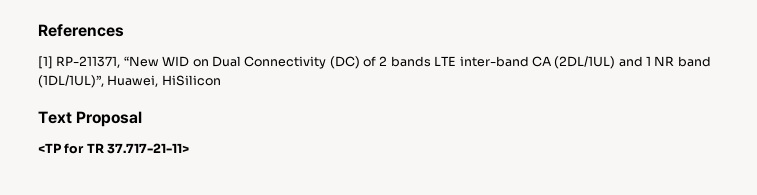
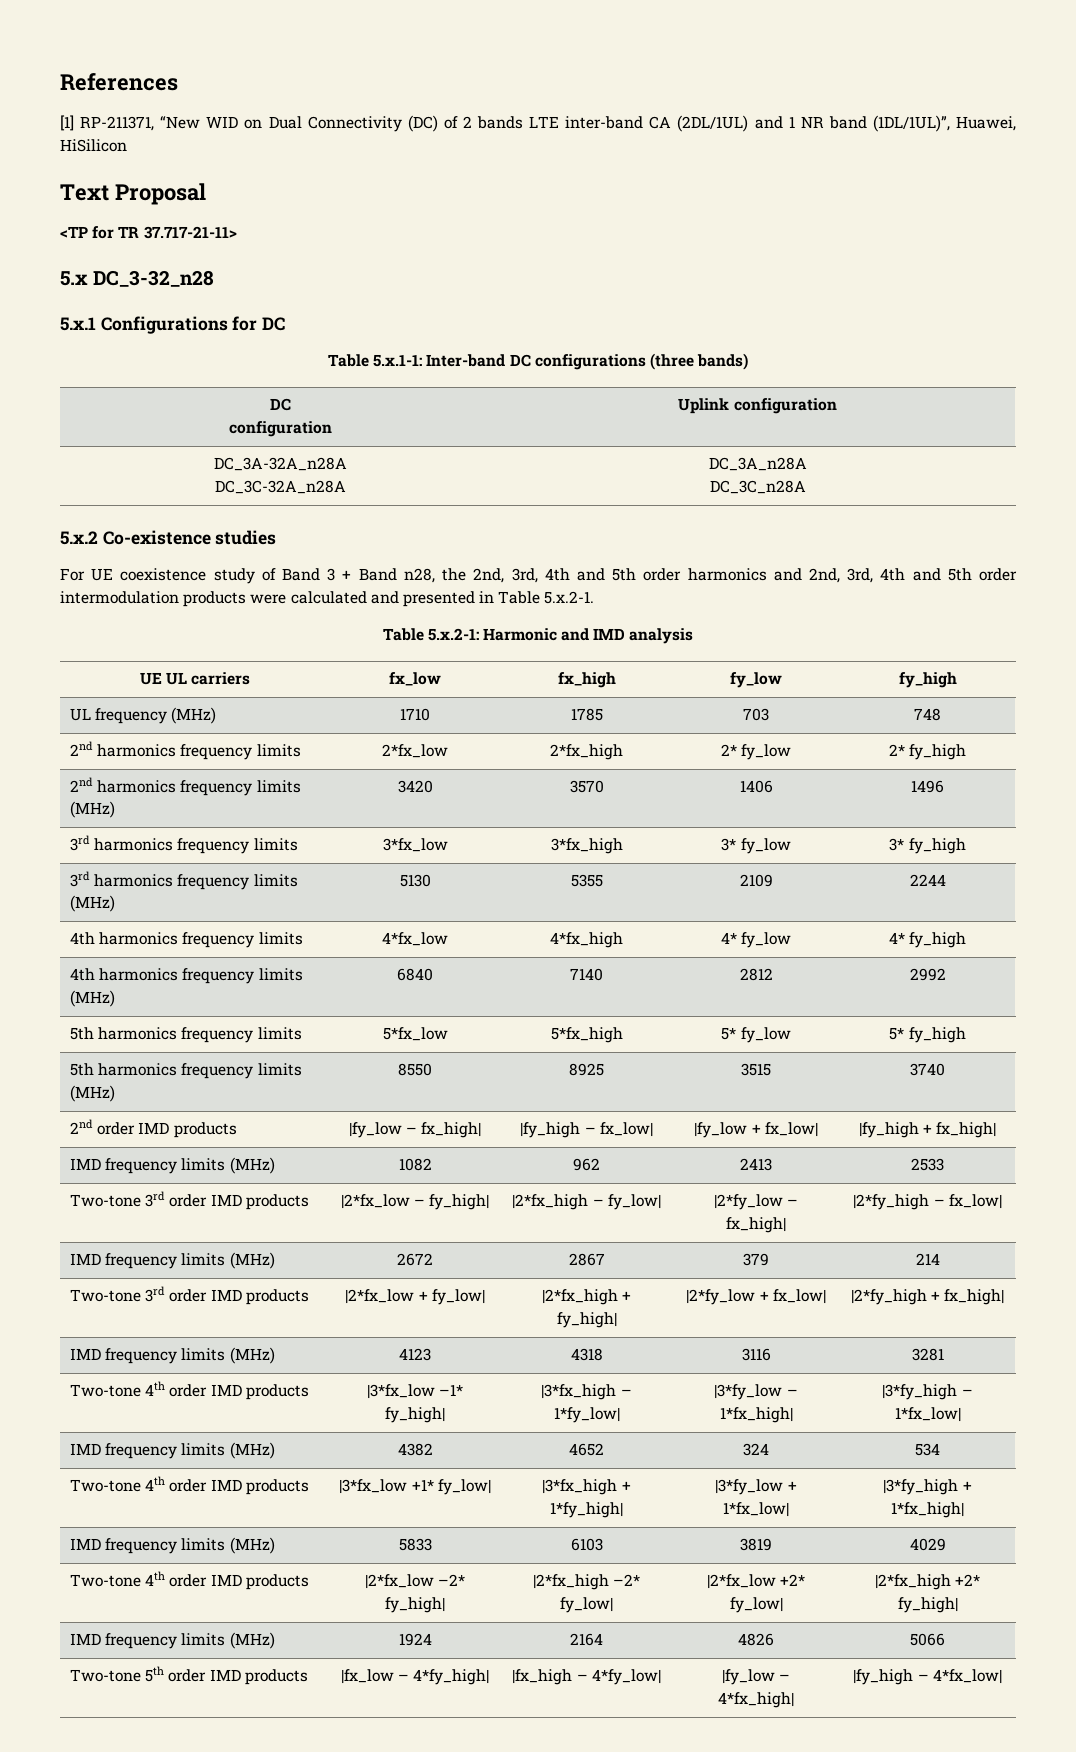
(190, 148) none -> [60,270,215,287] [60,316,286,334] [327,353,749,370] [269,398,291,411] [228,421,332,437] [678,398,837,414] [213,457,347,471] [214,480,346,494] [708,457,807,471] [709,480,806,494] [60,530,277,545] [60,568,1018,584] [60,591,595,607] [382,628,694,644] [139,672,251,685] [389,672,441,686] [557,672,616,688] [730,672,782,688] [898,672,957,688] [69,707,217,724] [400,708,430,721] [570,708,603,721] [743,708,769,721] [914,708,941,721] [69,741,301,760] [382,744,448,758] [550,744,623,760] [720,744,792,760] [888,744,967,760] [69,777,301,796] [69,801,115,818] [397,780,433,793] [569,780,604,793] [739,780,773,793] [911,780,944,793] [69,835,298,854] [382,838,448,852] [550,838,623,854] [721,838,791,854] [889,838,966,854] [69,871,298,890] [69,895,115,912] [399,874,431,887] [570,874,603,887] [739,874,773,887] [909,874,946,886] [69,932,303,948] [382,932,448,946] [550,932,623,948] [720,932,792,948] [888,932,967,948] [69,968,303,984] [69,990,115,1007] [397,968,433,981] [570,968,603,981] [739,968,773,981] [909,968,946,981] [69,1027,302,1043] [382,1027,448,1041] [550,1027,623,1043] [721,1027,791,1043] [889,1027,966,1043] [69,1063,302,1079] [69,1085,115,1102] [398,1063,432,1076] [569,1063,604,1076] [741,1063,771,1076] [910,1063,945,1076] [69,1119,237,1138] [348,1122,482,1138] [520,1122,653,1138] [694,1122,818,1138] [858,1122,997,1138] [69,1157,275,1174] [398,1158,432,1171] [573,1158,600,1171] [740,1158,772,1171] [911,1158,944,1171] [69,1191,309,1210] [340,1194,490,1210] [512,1194,661,1210] [713,1194,799,1210] [726,1217,786,1233] [853,1194,1002,1210] [69,1252,275,1269] [397,1253,433,1266] [568,1253,605,1266] [743,1253,769,1266] [915,1253,940,1265] [69,1286,309,1305] [345,1289,485,1305] [541,1289,632,1305] [556,1312,617,1328] [686,1289,826,1305] [850,1289,1005,1305] [69,1347,275,1364] [399,1348,431,1361] [570,1348,603,1361] [741,1348,771,1361] [911,1348,944,1361] [69,1381,309,1400] [366,1384,464,1399] [385,1407,445,1423] [541,1384,632,1400] [553,1407,620,1423] [714,1384,798,1400] [719,1407,793,1423] [882,1384,973,1400] [894,1407,961,1422] [69,1442,275,1459] [397,1443,433,1456] [569,1443,604,1456] [743,1443,769,1456] [915,1443,940,1456] [69,1476,309,1495] [339,1479,491,1495] [542,1479,631,1495] [550,1502,623,1518] [715,1479,797,1495] [723,1502,789,1517] [883,1479,972,1495] [891,1502,964,1518] [69,1537,275,1554] [398,1538,432,1551] [570,1538,603,1551] [740,1538,772,1551] [909,1538,946,1551] [69,1571,309,1590] [364,1574,466,1589] [385,1597,445,1613] [532,1574,641,1590] [560,1597,613,1613] [706,1574,806,1589] [729,1597,783,1613] [874,1574,981,1590] [897,1597,958,1613] [69,1632,275,1649] [398,1633,432,1646] [570,1633,603,1646] [738,1633,774,1646] [910,1633,945,1646] [69,1666,308,1685] [340,1669,490,1685] [512,1669,661,1685] [721,1669,791,1685] [718,1692,794,1708] [853,1669,1002,1685] // 5.x DC_3-32_n28 // 5.x.1 Configurations for DC // Table 5.x.1-1: Inter-band DC configurations (three bands) // DC // configuration | Uplink configuration // DC_3A-32A_n28A // DC_3C-32A_n28A | DC_3A_n28A // DC_3C_n28A // 5.x.2 Co-existence studies // For UE coexistence study of Band 3 + Band n28, the 2nd, 3rd, 4th and 5th order harmonics and 2nd, 3rd, 4th and 5th order intermodulation products were calculated and presented in Table 5.x.2-1. // Table 5.x.2-1: Harmonic and IMD analysis // UE UL carriers | fx_low | fx_high | fy_low | fy_high // UL frequency (MHz) | 1710 | 1785 | 703 | 748 // 2nd harmonics frequency limits | 2*fx_low | 2*fx_high | 2* fy_low | 2* fy_high // 2nd harmonics frequency limits (MHz) | 3420 | 3570 | 1406 | 1496 // 3rd harmonics frequency limits | 3*fx_low | 3*fx_high | 3* fy_low | 3* fy_high // 3rd harmonics frequency limits (MHz) | 5130 | 5355 | 2109 | 2244 // 4th harmonics frequency limits | 4*fx_low | 4*fx_high | 4* fy_low | 4* fy_high // 4th harmonics frequency limits (MHz) | 6840 | 7140 | 2812 | 2992 // 5th harmonics frequency limits | 5*fx_low | 5*fx_high | 5* fy_low | 5* fy_high // 5th harmonics frequency limits (MHz) | 8550 | 8925 | 3515 | 3740 // 2nd order IMD products | |fy_low – fx_high| | |fy_high – fx_low| | |fy_low + fx_low| | |fy_high + fx_high| // IMD frequency limits (MHz) | 1082 | 962 | 2413 | 2533 // Two-tone 3rd order IMD products | |2*fx_low – fy_high| | |2*fx_high – fy_low| | |2*fy_low – fx_high| | |2*fy_high – fx_low| // IMD frequency limits (MHz) | 2672 | 2867 | 379 | 214 // Two-tone 3rd order IMD products | |2*fx_low + fy_low| | |2*fx_high + fy_high| | |2*fy_low + fx_low| | |2*fy_high + fx_high| // IMD frequency limits (MHz) | 4123 | 4318 | 3116 | 3281 // Two-tone 4th order IMD products | |3*fx_low –1* fy_high| | |3*fx_high – 1*fy_low| | |3*fy_low – 1*fx_high| | |3*fy_high – 1*fx_low| // IMD frequency limits (MHz) | 4382 | 4652 | 324 | 534 // Two-tone 4th order IMD products | |3*fx_low +1* fy_low| | |3*fx_high + 1*fy_high| | |3*fy_low + 1*fx_low| | |3*fy_high + 1*fx_high| // IMD frequency limits (MHz) | 5833 | 6103 | 3819 | 4029 // Two-tone 4th order IMD products | |2*fx_low –2* fy_high| | |2*fx_high –2* fy_low| | |2*fx_low +2* fy_low| | |2*fx_high +2* fy_high| // IMD frequency limits (MHz) | 1924 | 2164 | 4826 | 5066 // Two-tone 5th order IMD products | |fx_low – 4*fy_high| | |fx_high – 4*fy_low| | |fy_low – 4*fx_high| | |fy_high – 4*fx_low|

